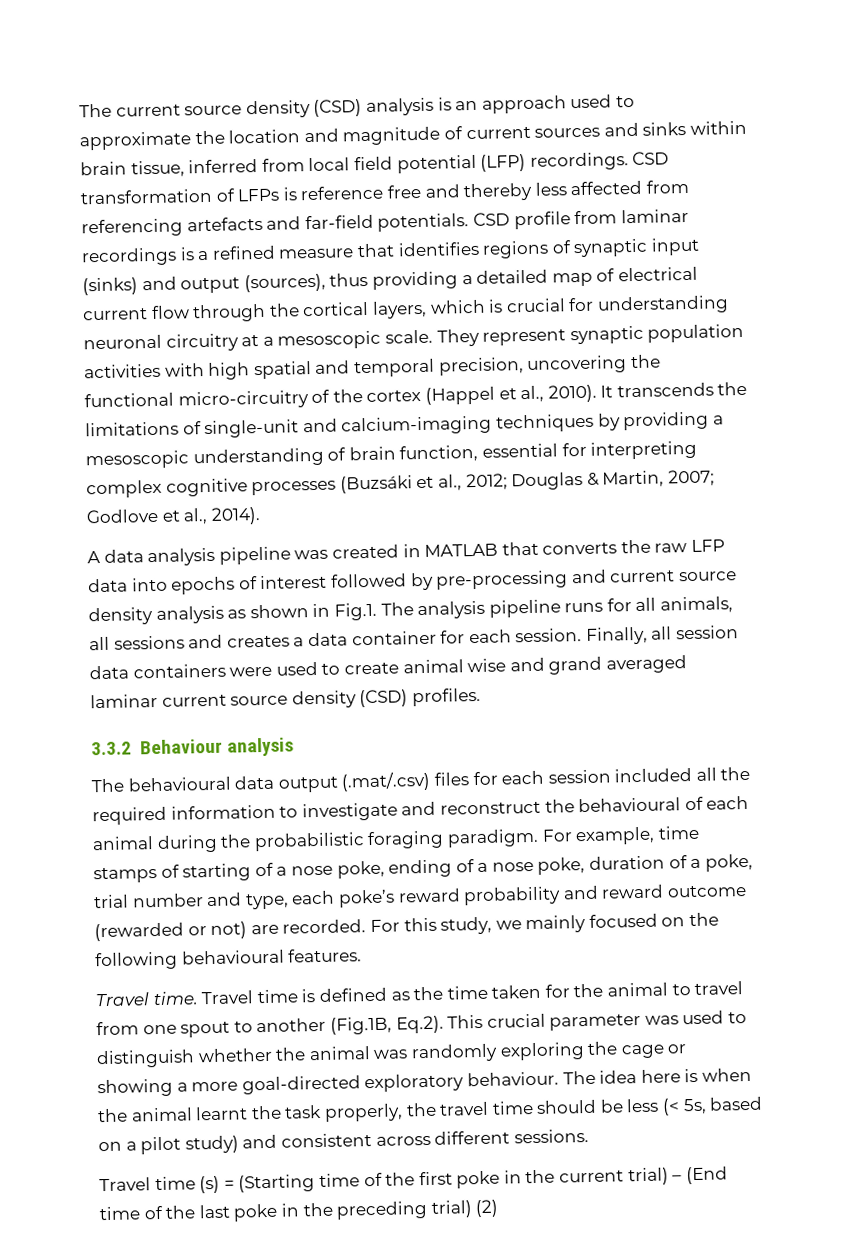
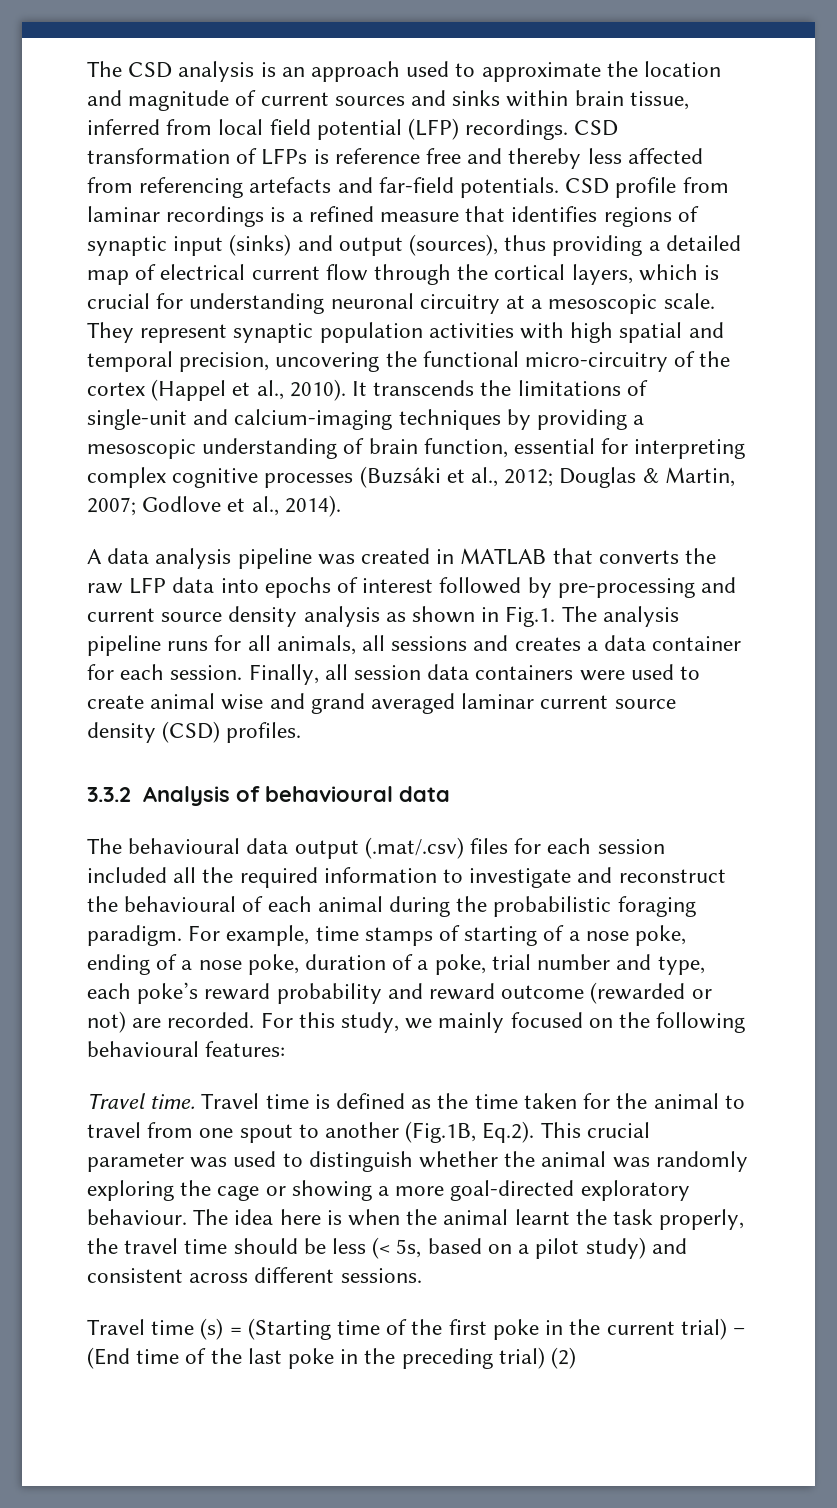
[79,99,363,119] The current source density (CSD) -> [87,61,173,78] The CSD
[139,737,294,757] Behaviour analysis -> [142,786,450,806] Analysis of behavioural data
[288,948,363,963] features. -> [205,1041,286,1057] features:

